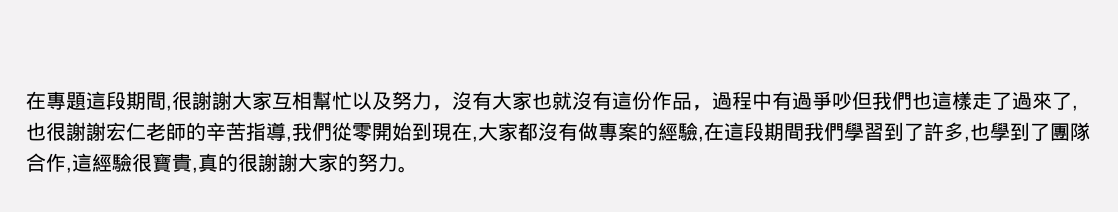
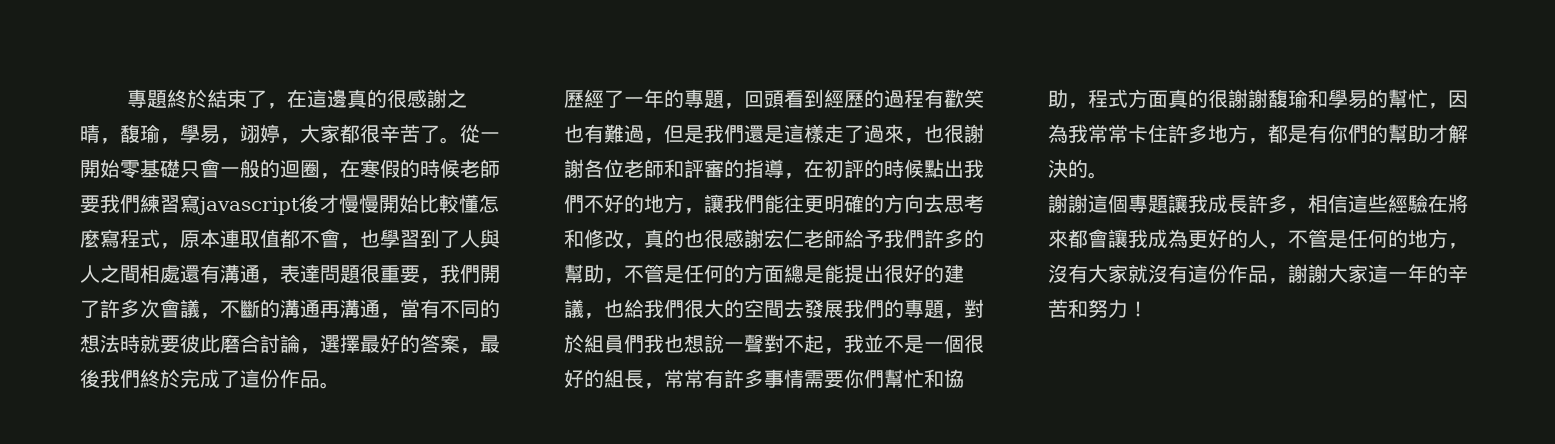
[26,91,432,111] 在專題這段期間,很謝謝大家互相幫忙以及努力 -> [127,89,468,109] [80,124,500,144] [80,159,500,179] [80,194,499,215] [80,229,500,249] [80,264,500,284] [80,299,500,319] [80,334,500,354] [80,369,340,389] [564,89,984,109] [564,124,984,144] [564,159,984,179] [564,194,984,214] [564,229,984,249] [564,264,964,284] [564,299,984,319] [564,334,984,354] [564,369,964,389] [1048,89,1468,109] [1048,124,1468,144] [1048,159,1108,179] [1048,194,1468,214] [1048,229,1448,249] 專題終於結束了，在這邊真的很感謝之晴，馥瑜，學易，翊婷，大家都很辛苦了。從一開始零基礎只會一般的迴圈，在寒假的時候老師要我們練習寫javascript後才慢慢開始比較懂怎麼寫程式，原本連取值都不會，也學習到了人與人之間相處還有溝通，表達問題很重要，我們開了許多次會議，不斷的溝通再溝通，當有不同的想法時就要彼此磨合討論，選擇最好的答案，最後我們終於完成了這份作品。 // 歷經了一年的專題，回頭看到經歷的過程有歡笑也有難過，但是我們還是這樣走了過來，也很謝謝各位老師和評審的指導，在初評的時候點出我們不好的地方，讓我們能往更明確的方向去思考和修改，真的也很感謝宏仁老師給予我們許多的幫助，不管是任何的方面總是能提出很好的建議，也給我們很大的空間去發展我們的專題，對於組員們我也想說一聲對不起，我並不是一個很好的組長，常常有許多事情需要你們幫忙和協助，程式方面真的很謝謝馥瑜和學易的幫忙，因為我常常卡住許多地方，都是有你們的幫助才解決的。 // 謝謝這個專題讓我成長許多，相信這些經驗在將來都會讓我成為更好的人，不管是任何的地方
[532,91,552,110] 也 -> (1128, 273) none
[712,91,1078,111] [26,122,1090,142] [26,153,418,173] 過程中有過爭吵但我們也這樣走了過來了,也很謝謝宏仁老師的辛苦指導,我們從零開始到現在,大家都沒有做專案的經驗,在這段期間我們學習到了許多,也學到了團隊合作,這經驗很寶貴,真的很謝謝大家的努力。 -> [1288,264,1468,283] [1048,299,1148,318] 謝謝大家這一年的辛苦和努力！

